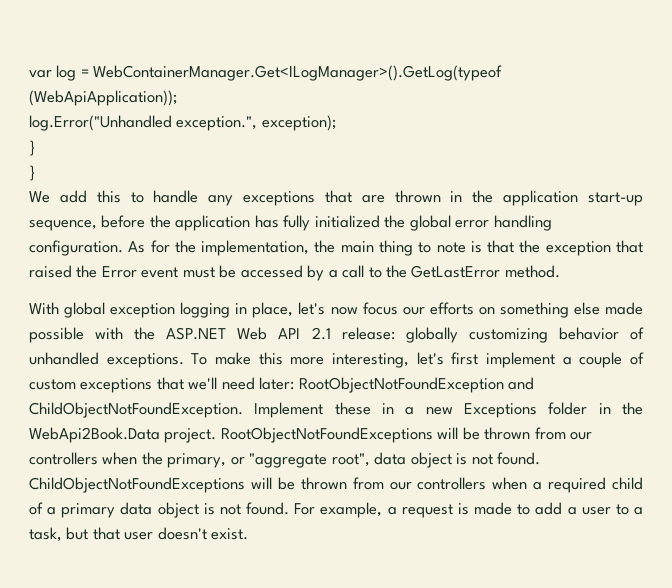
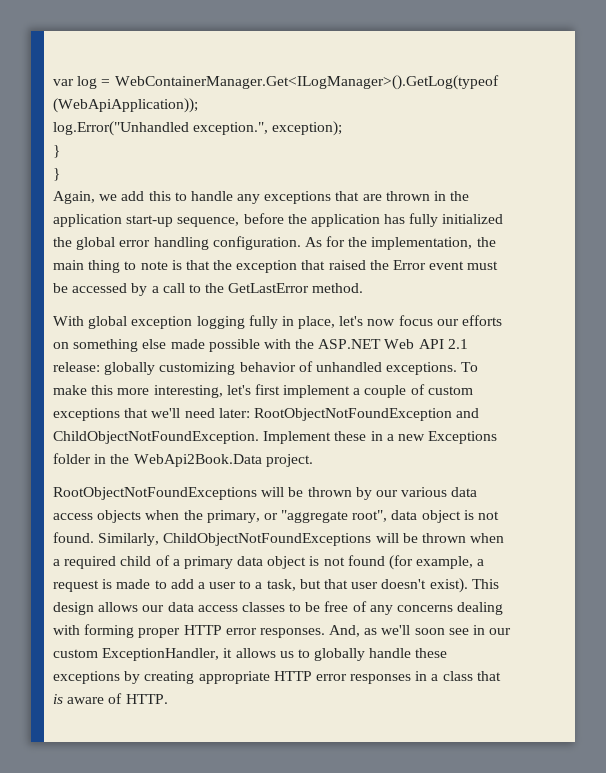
[29,191,50,203] We -> [53,191,118,204] Again, we
(231, 310) none -> [248,315,278,329] fully
(217, 435) none -> (313, 460) //
[534,427,593,440] [29,452,98,465] from our controllers -> [355,487,478,500] [53,510,142,523] by our various data access objects
(541, 458) none -> [98,533,160,546] Similarly,
[352,477,487,490] from our controllers -> (466, 538) none
[246,502,316,515] found. For -> [347,555,414,570] found (for
[211,528,249,540] exist. -> [429,578,499,593] [53,601,504,615] [53,624,512,638] [53,648,448,661] [53,671,501,684] [53,693,168,704] exist). This design allows our data access classes to be free of any concerns dealing with forming proper HTTP error responses. And, as we'll soon see in our custom ExceptionHandler, it allows us to globally handle these exceptions by creating appropriate HTTP error responses in a class that is aware of HTTP.

